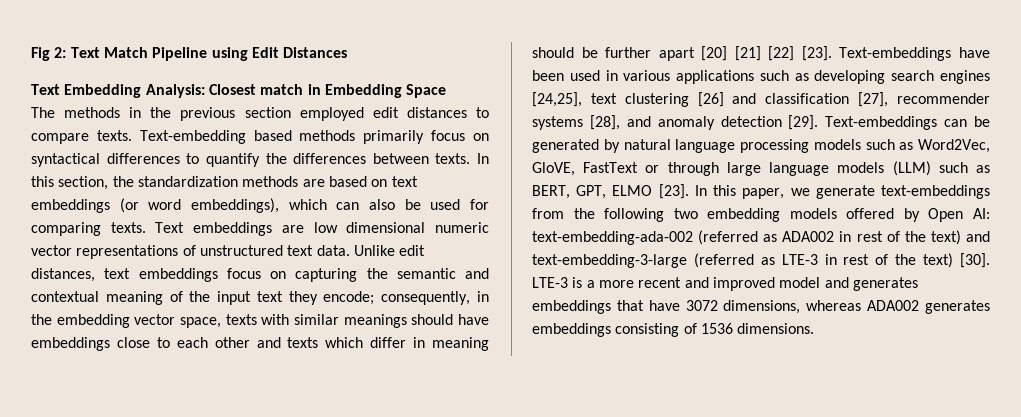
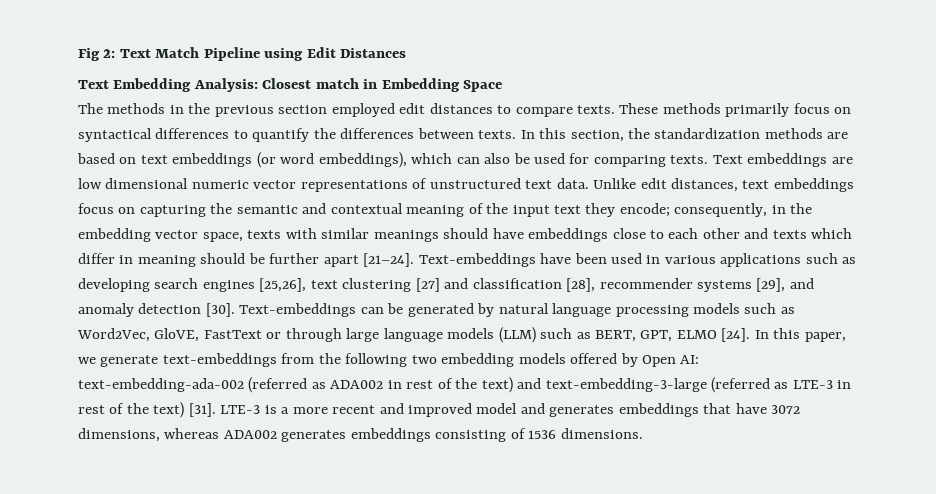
[139,130,292,144] Text-embedding based -> [619,103,659,114] These
[701,46,832,61] [20] [21] [22] [23]. -> [363,253,415,267] [21–24].
[532,92,582,107] [24,25], -> [259,278,307,292] [25,26],
[697,92,724,107] [26] -> [415,278,440,292] [27]
[858,92,889,107] [27], -> [566,278,596,292] [28],
[589,115,620,130] [28], -> [756,278,786,292] [29],
[788,115,819,130] [29]. -> [205,303,235,317] [30].
[658,184,689,199] [23]. -> [721,328,751,342] [24].
[960,253,991,268] [30]. -> [188,403,216,417] [31].

